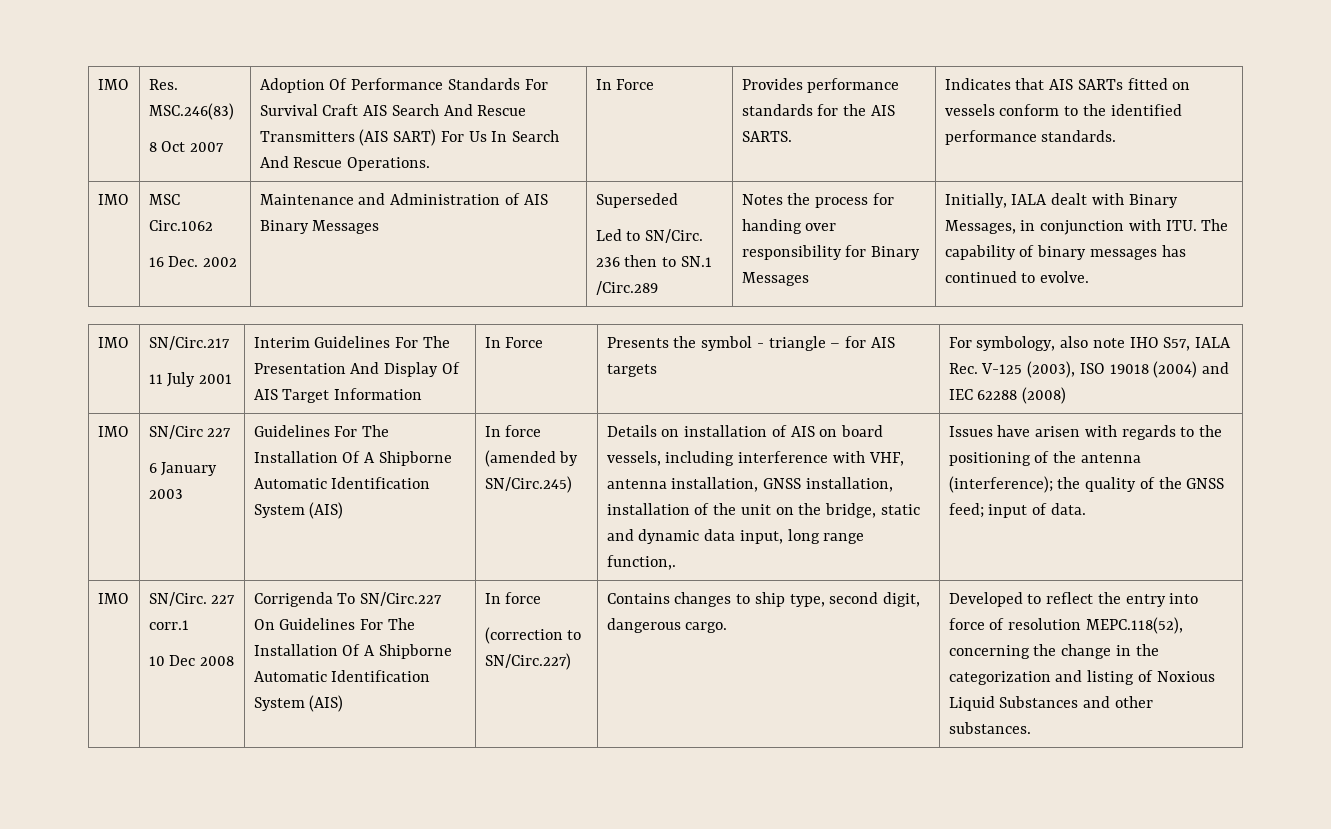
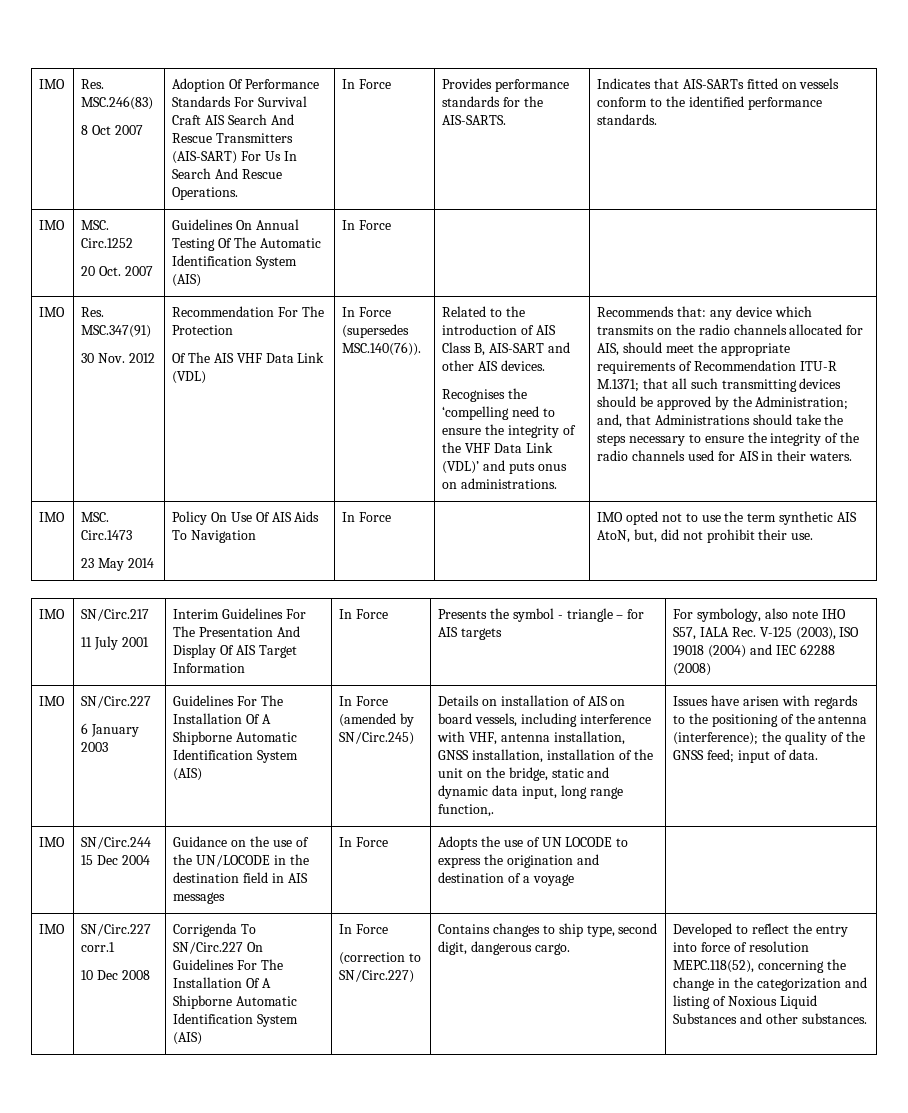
[359,129,437,146] (AIS SART) -> [172,151,238,164] (AIS-SART)
[870,105,895,116] [741,131,792,142] AIS SARTS. -> [442,115,507,125] AIS-SARTS.
[1049,79,1123,90] AIS SARTs -> [682,79,744,89] AIS-SARTs
[148,194,180,205] [148,220,213,231] [148,256,238,267] [259,193,548,205] [259,220,380,234] [595,193,678,208] [595,229,704,243] [595,255,712,267] [595,281,658,295] [741,193,894,208] [741,219,837,234] [741,245,921,260] [741,272,809,286] [944,193,1178,208] [944,219,1229,235] [944,245,1186,260] [944,271,1090,283] MSC Circ.1062 // 16 Dec. 2002 | Maintenance and Administration of AIS Binary Messages | Superseded // Led to SN/Circ. 236 then to SN.1 /Circ.289 | Notes the process for handing over responsibility for Binary Messages | Initially, IALA dealt with Binary Messages, in conjunction with ITU. The capability of binary messages has continued to evolve. -> [81,220,110,230] [81,238,134,248] [81,266,153,276] [172,219,299,230] [172,237,321,251] [172,255,298,269] [172,274,202,287] [342,220,392,230] [39,307,66,317] [81,307,105,317] [81,325,152,338] [81,353,155,363] [172,306,324,317] [172,325,234,335] [172,352,325,363] [172,371,207,384] [342,307,392,317] [342,324,410,338] [342,342,422,356] [442,306,525,317] [442,324,556,335] [442,342,570,356] [442,360,545,371] [442,388,528,402] [442,406,555,420] [442,424,576,438] [442,442,553,453] [442,460,567,474] [442,478,558,489] [597,306,812,320] [597,324,864,335] [597,342,790,356] [597,360,837,374] [597,378,842,392] [597,396,849,410] [597,414,844,428] [597,432,859,446] [597,450,852,461] [39,512,66,522] [81,512,110,522] [81,530,133,540] [81,558,154,571] [172,511,320,525] [172,530,257,543] [342,512,392,522] [597,511,857,525] [597,529,814,543] MSC. Circ.1252 // 20 Oct. 2007 | Guidelines On Annual Testing Of The Automatic Identification System (AIS) | In Force | | // IMO | Res. MSC.347(91) // 30 Nov. 2012 | Recommendation For The Protection // Of The AIS VHF Data Link (VDL) | In Force (supersedes MSC.140(76)). | Related to the introduction of AIS Class B, AIS-SART and other AIS devices. // Recognises the ‘compelling need to ensure the integrity of the VHF Data Link (VDL)’ and puts onus on administrations. | Recommends that: any device which transmits on the radio channels allocated for AIS, should meet the appropriate requirements of Recommendation ITU-R M.1371; that all such transmitting devices should be approved by the Administration; and, that Administrations should take the steps necessary to ensure the integrity of the radio channels used for AIS in their waters. // IMO | MSC. Circ.1473 // 23 May 2014 | Policy On Use Of AIS Aids To Navigation | In Force | | IMO opted not to use the term synthetic AIS AtoN, but, did not prohibit their use.
[148,425,232,439] SN/Circ 227 -> [81,696,152,708] SN/Circ.227
[505,425,542,437] force -> [356,696,389,706] Force
[148,592,236,606] SN/Circ. 227 -> [81,837,152,849] [81,855,150,865] [173,836,309,847] [173,854,309,867] [173,872,308,883] [173,892,226,904] [339,837,389,847] [438,836,629,850] [438,854,599,868] [438,872,574,886] [39,924,66,934] [81,924,152,936] SN/Circ.244 15 Dec 2004 | Guidance on the use of the UN/LOCODE in the destination field in AIS messages | In Force | Adopts the use of UN LOCODE to express the origination and destination of a voyage | // IMO | SN/Circ.227
[505,592,542,604] force -> [356,924,389,934] Force

